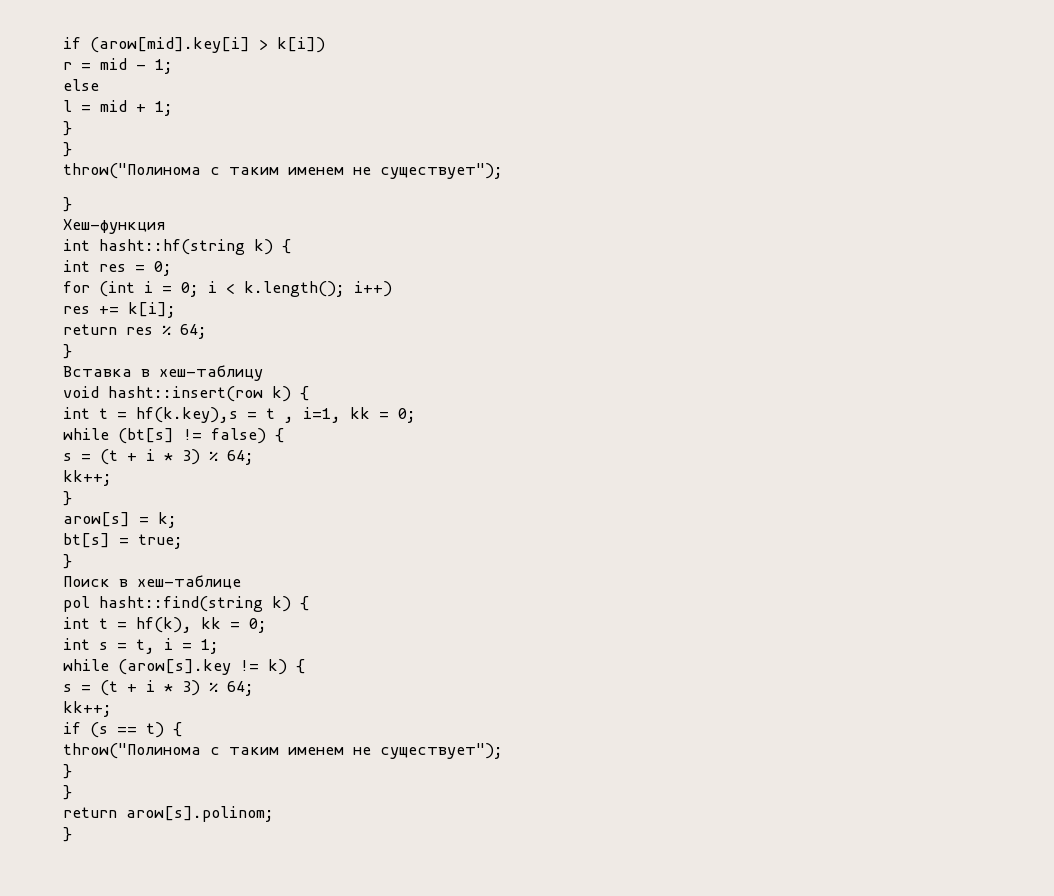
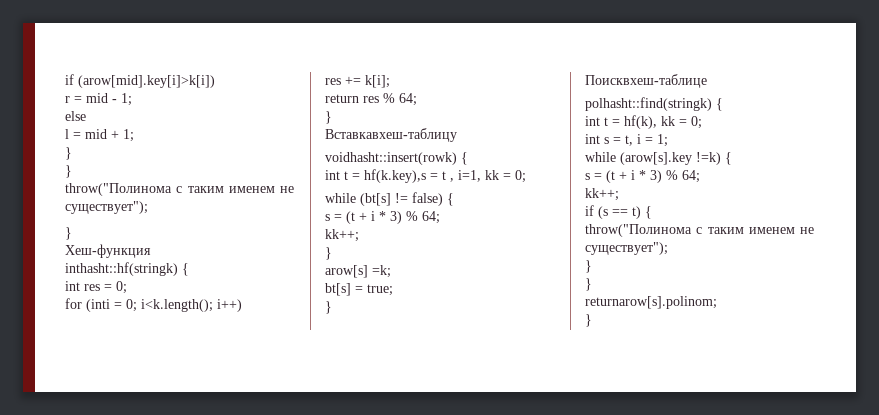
[63,37,325,53] if (arow[mid].key[i] > k[i]) -> [65,74,215,88] if (arow[mid].key[i]>k[i])
[63,239,273,255] int hasht::hf(string k) -> [65,262,178,276] inthasht::hf(stringk)
[99,281,345,297] (int i = 0; i < k.length(); -> [86,299,213,312] (inti = 0; i<k.length();
[63,365,263,381] [63,386,291,402] Вставка в хеш-таблицу // void hasht::insert(row k) -> [325,128,457,142] [325,152,457,165] Вставкавхеш-таблицу // voidhasht::insert(rowk)
[139,512,177,528] = k; -> [372,265,391,278] =k;
[63,575,241,589] [63,596,291,612] Поиск в хеш-таблице // pol hasht::find(string k) -> [585,74,707,88] [585,97,712,111] Поисквхеш-таблице // polhasht::find(stringk)
[240,659,287,675] != k) -> [696,152,721,165] !=k)
[63,806,274,822] return arow[s].polinom; -> [585,296,717,309] returnarow[s].polinom;

